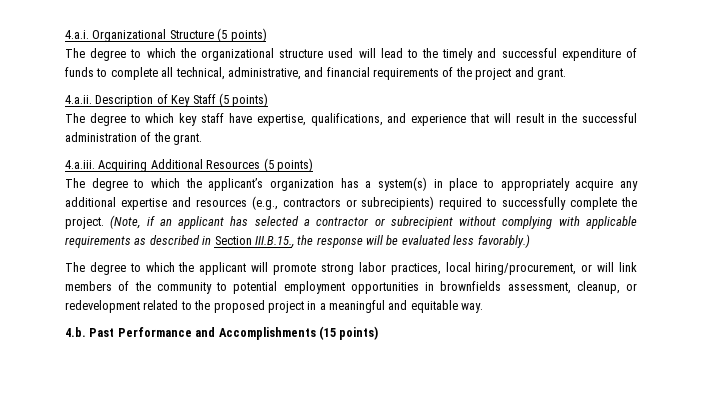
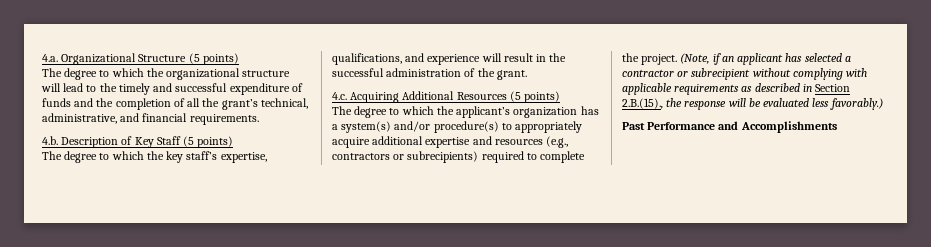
[65,30,89,39] 4.a.i. -> [42,54,58,62] 4.a.
[328,48,354,58] used -> (291, 73) none
[96,67,566,80] [65,95,92,104] to complete all technical, administrative, and financial requirements of the project and grant. // 4.a.ii. -> [74,98,308,110] [42,113,259,125] [42,136,58,145] and the completion of all the grant’s technical, administrative, and financial requirements. // 4.b.
[179,113,252,126] key staff have -> [146,151,218,163] the key staff’s
[469,113,489,123] that -> (481, 59) none
[65,160,95,169] 4.a.iii. -> [332,92,347,100] 4.c.
[433,178,478,191] in place -> [394,121,499,133] and/or procedure(s)
[620,181,639,191] any -> (370, 142) none
[502,197,567,210] successfully -> (537, 156) none
[254,236,294,248] III.B.15., -> [622,98,663,109] 2.B.(15).,
[65,262,638,275] [65,281,637,294] [65,300,484,313] [65,327,86,337] The degree to which the applicant will promote strong labor practices, local hiring/procurement, or will link members of the community to potential employment opportunities in brownfields assessment, cleanup, or redevelopment related to the proposed project in a meaningful and equitable way. // 4.b. -> (883, 104) none
[318,326,379,340] (15 points) -> (837, 127) none

